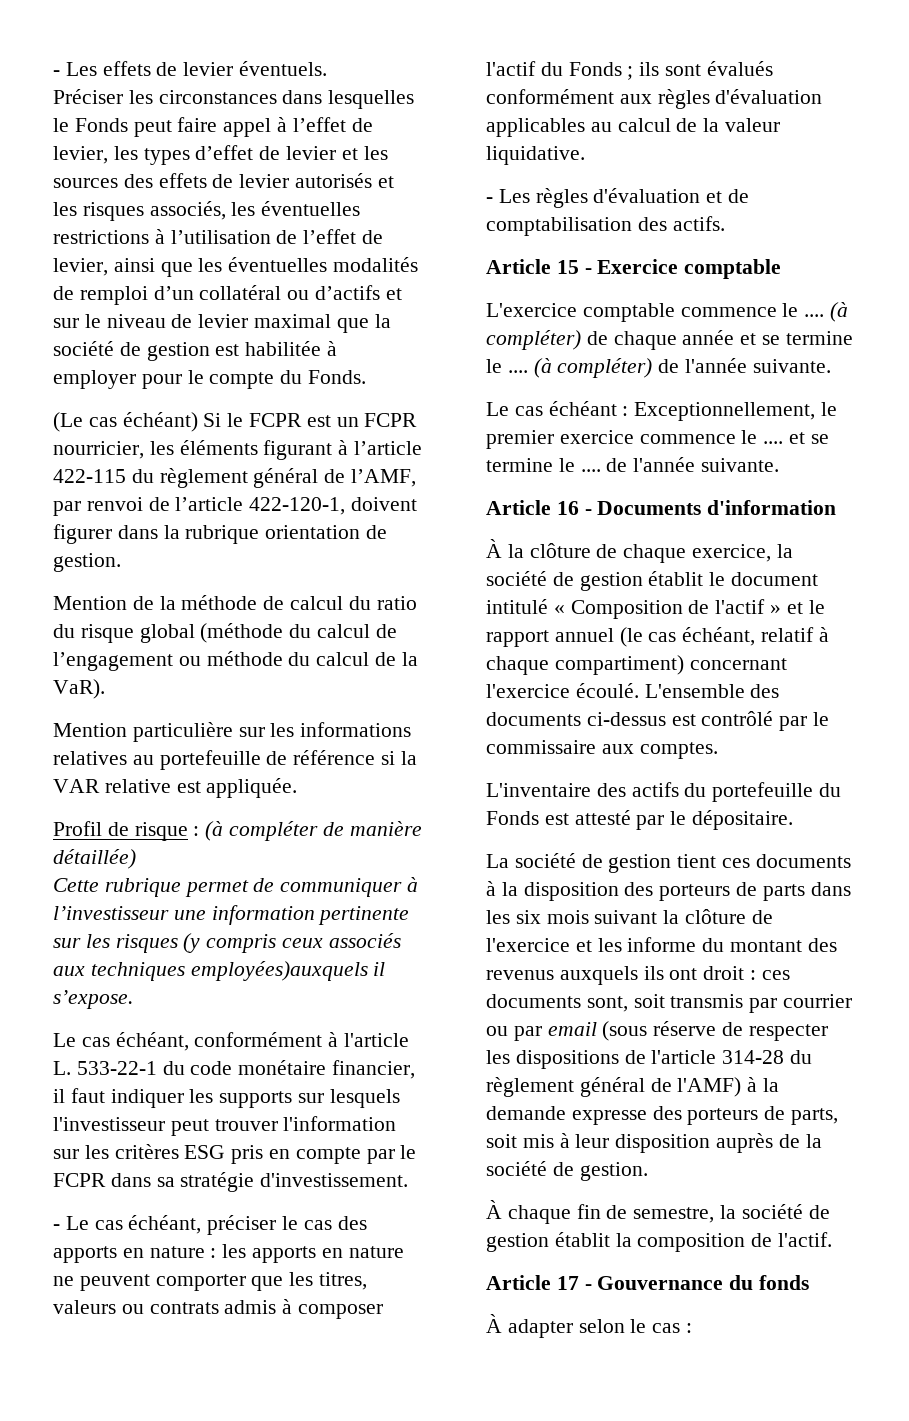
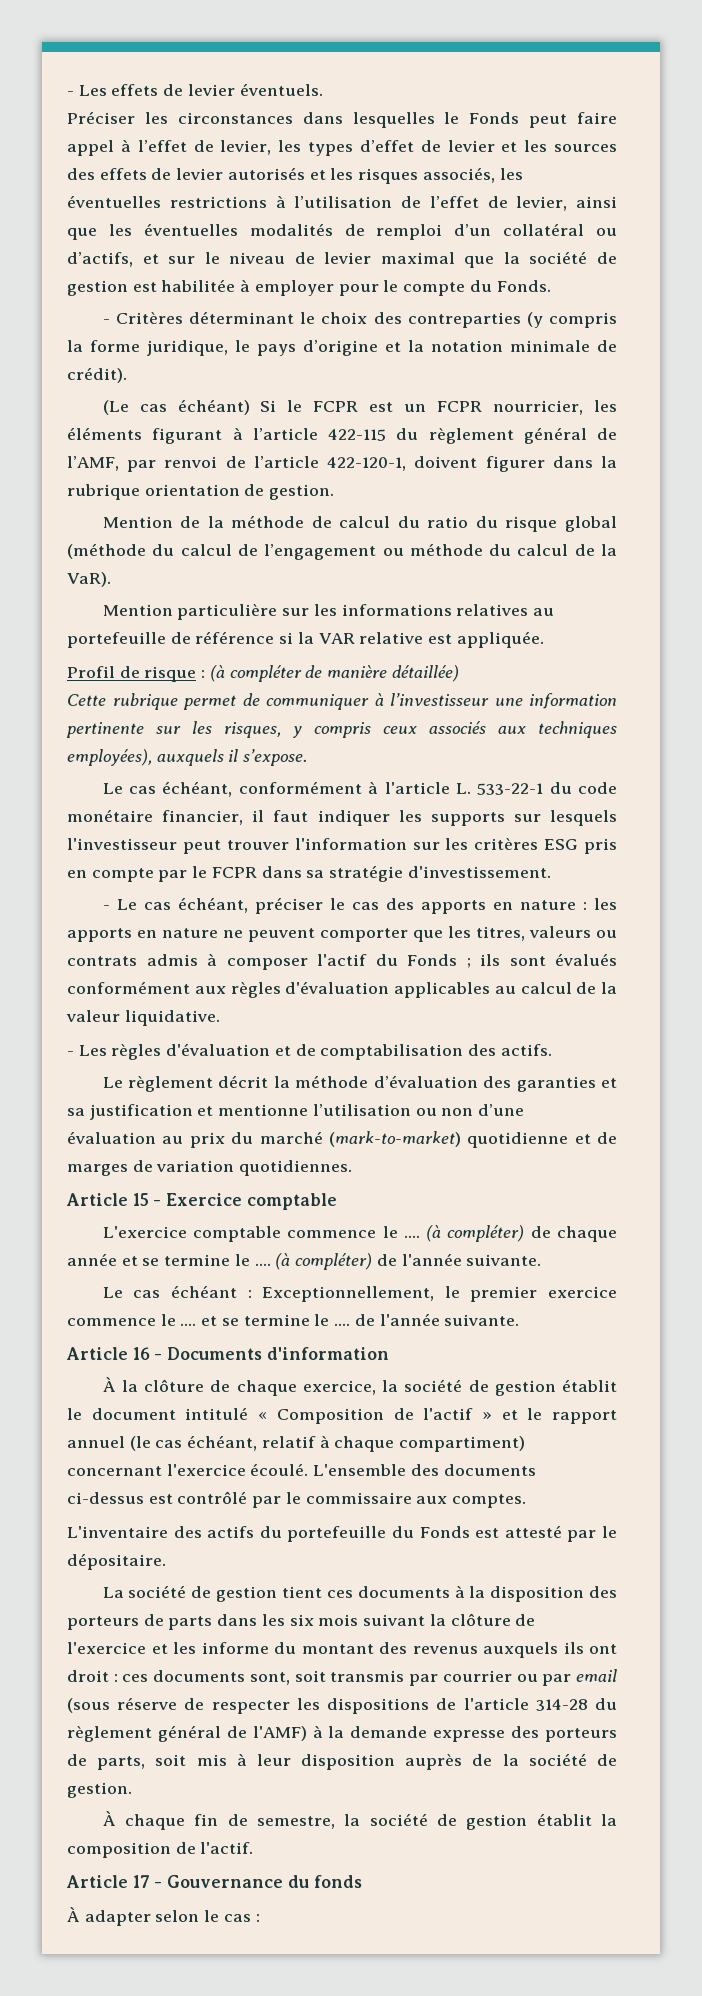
[315,285,381,300] d’actifs -> [67,252,133,267] d’actifs,
(367, 377) none -> [102,311,617,328] [67,340,617,356] [67,367,127,383] // - Critères déterminant le choix des contreparties (y compris la forme juridique, le pays d’origine et la notation minimale de crédit).
[115,933,201,953] risques (y -> [224,722,302,738] risques, y
[190,961,368,981] employées)auxquels -> [67,749,224,766] employées), auxquels
(725, 223) none -> [102,1075,618,1092] [67,1104,525,1120] [67,1131,617,1148] [67,1160,353,1176] // Le règlement décrit la méthode d’évaluation des garanties et sa justification et mentionne l’utilisation ou non d’une évaluation au prix du marché (mark-to-market) quotidienne et de marges de variation quotidiennes.

